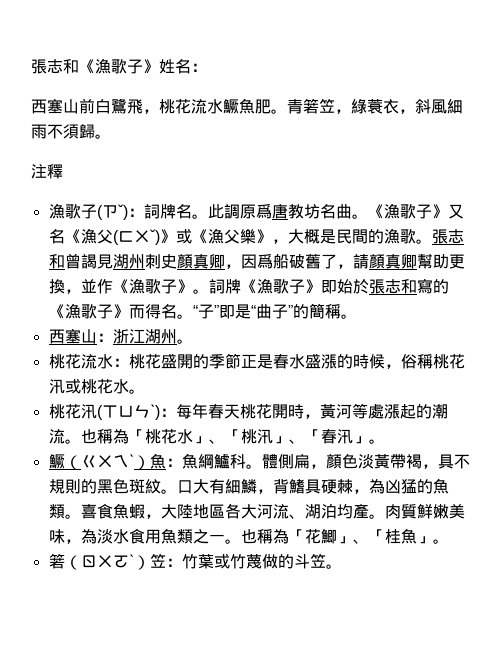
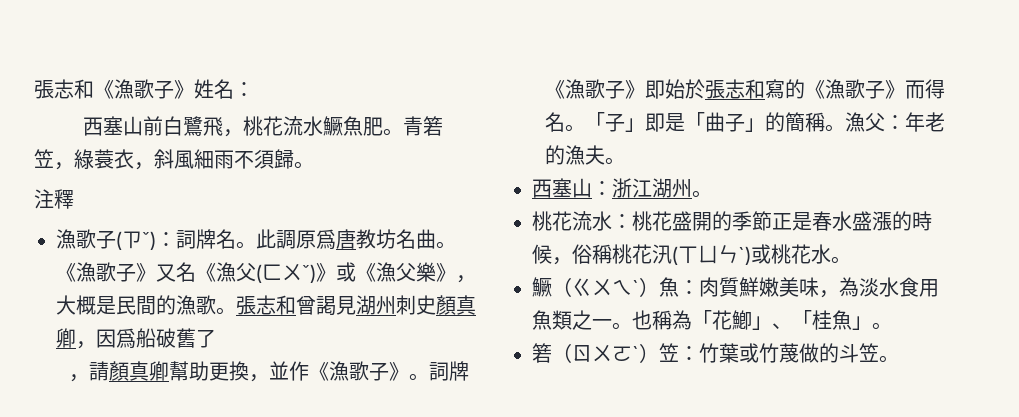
(337, 261) none -> (216, 338) //
[192,303,341,319] “子”即是“曲子”的簡稱 -> [585,112,946,132] [545,145,606,165] 「子」即是「曲子」的簡稱。漁父：年老的漁夫
(65, 386) none -> [672,245,751,265] (ㄒㄩㄣˋ)
[48,403,448,420] [48,428,385,444] [48,453,470,470] [48,478,449,494] [48,503,385,519] 桃花汛(ㄒㄩㄣˋ)：每年春天桃花開時，黃河等處漲起的潮流。也稱為「桃花水」、「桃汛」、「春汛」。 // 鱖（ㄍㄨㄟˋ）魚：魚綱鱸科。體側扁，顏色淡黃帶褐，具不規則的黑色斑紋。口大有細鱗，背鰭具硬棘，為凶猛的魚類。喜食魚蝦，大陸地區各大河流、湖泊均產。 -> [532,277,699,297] 鱖（ㄍㄨㄟˋ）魚：

